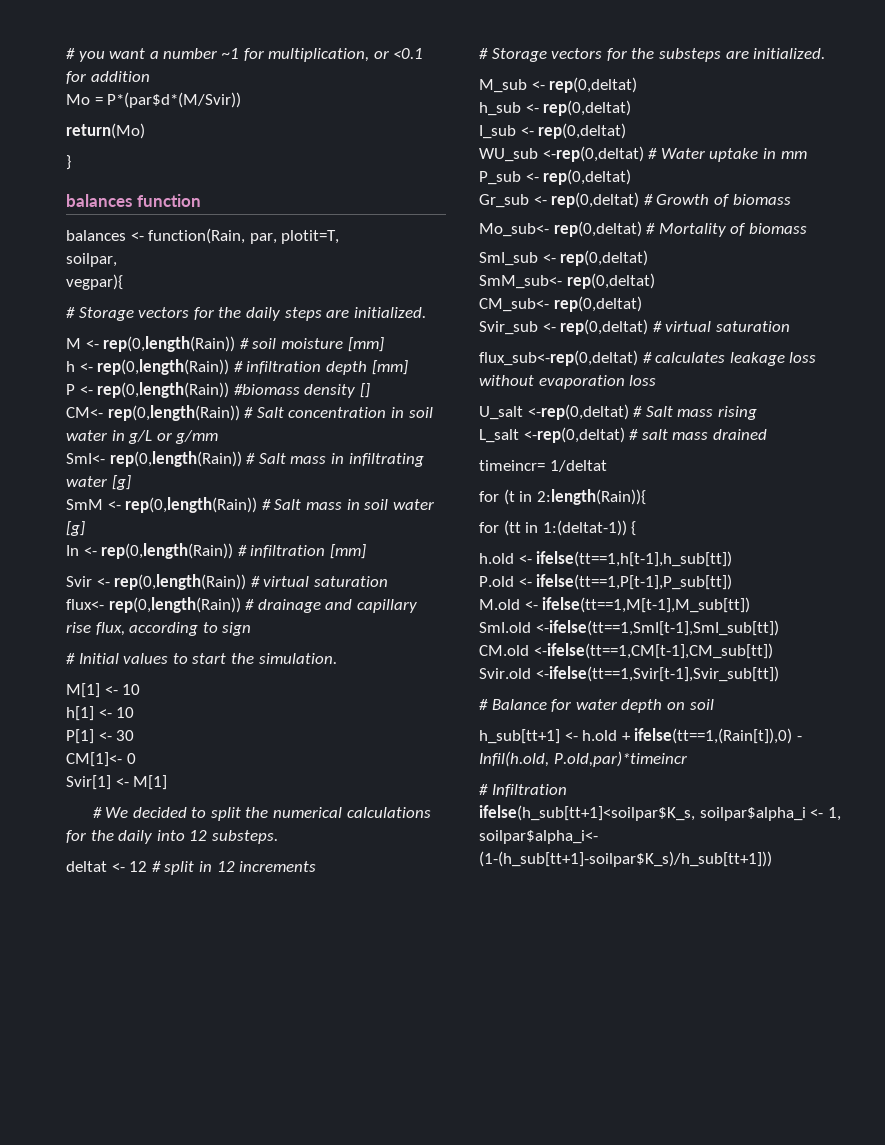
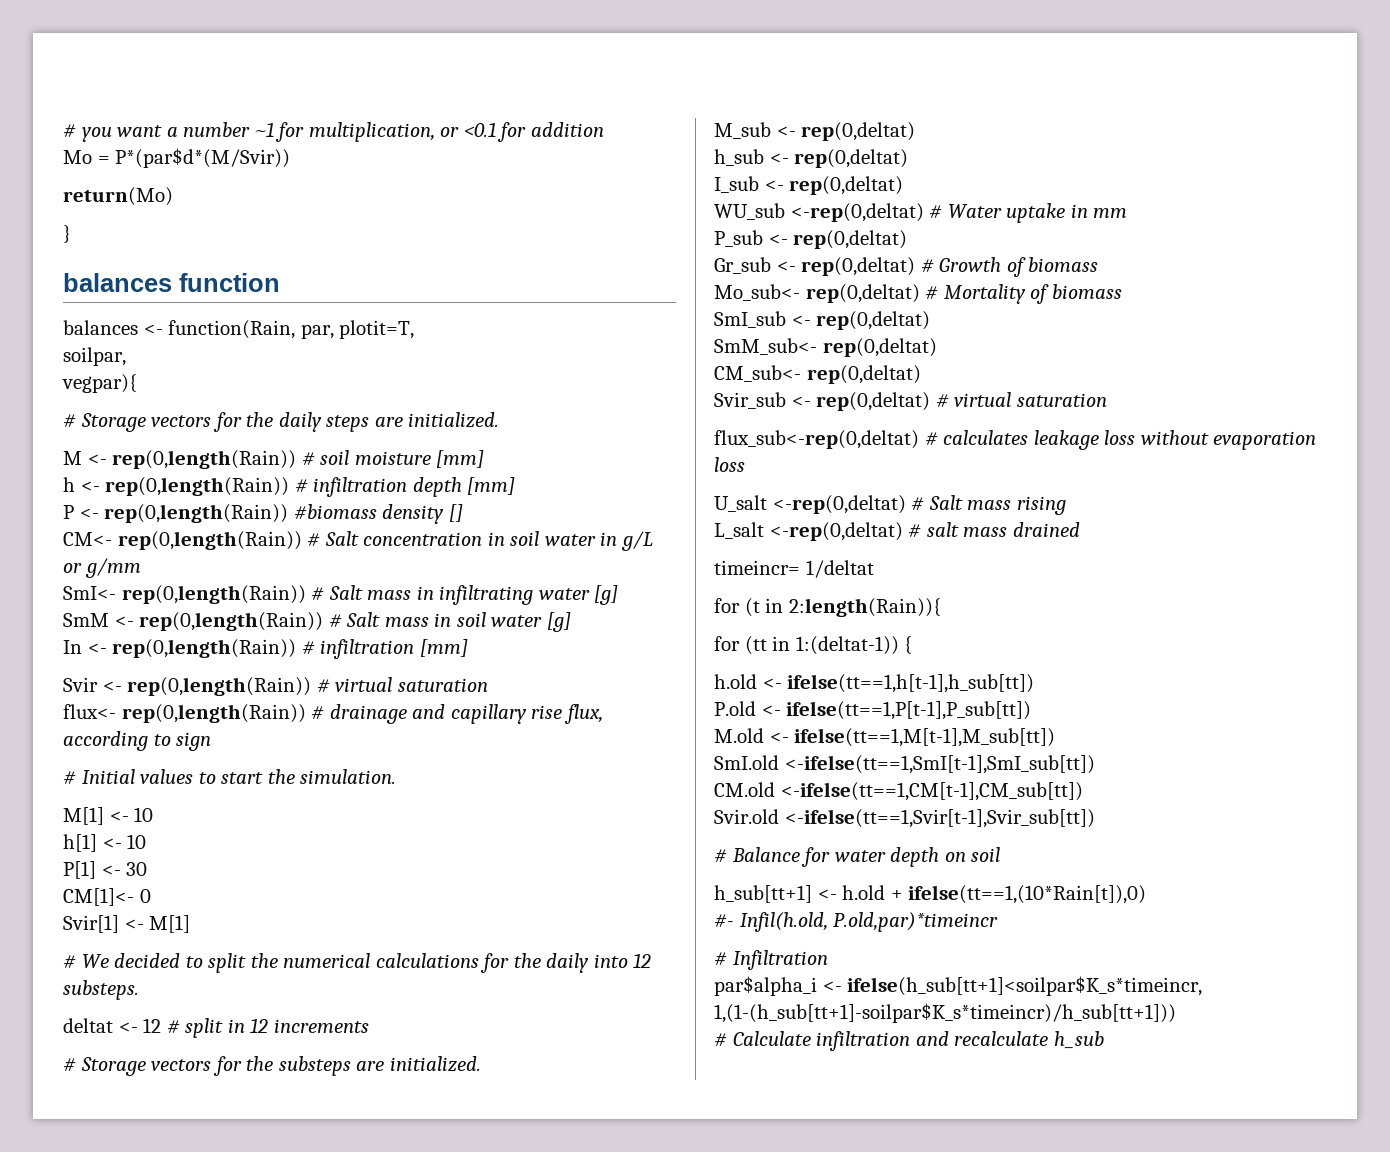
[634,728,802,744] ifelse(tt==1,(Rain[t]),0) - -> [908,885,1147,904] [714,914,734,927] ifelse(tt==1,(10*Rain[t]),0) // #-
[479,805,841,821] [479,830,598,844] [479,851,772,867] ifelse(h_sub[tt+1]<soilpar$K_s, soilpar$alpha_i <- 1, soilpar$alpha_i<- (1-(h_sub[tt+1]-soilpar$K_s)/h_sub[tt+1])) -> [714,976,1203,996] [714,1003,1176,1023] [714,1031,1104,1051] par$alpha_i <- ifelse(h_sub[tt+1]<soilpar$K_s*timeincr, 1,(1-(h_sub[tt+1]-soilpar$K_s*timeincr)/h_sub[tt+1])) // # Calculate infiltration and recalculate h_sub

